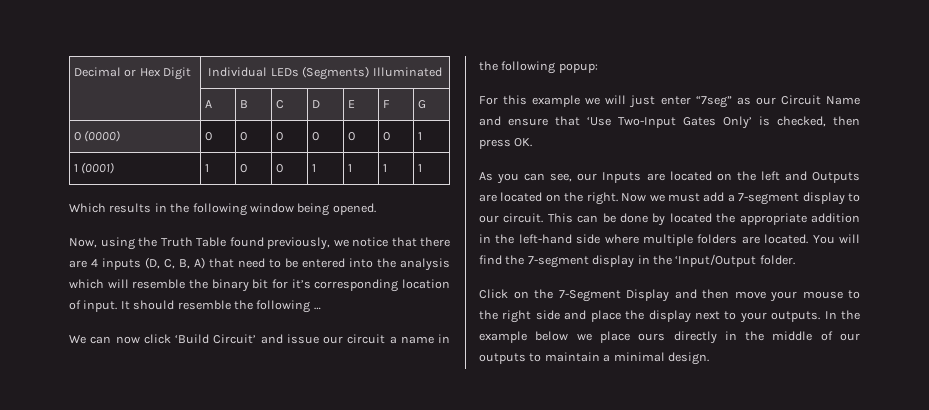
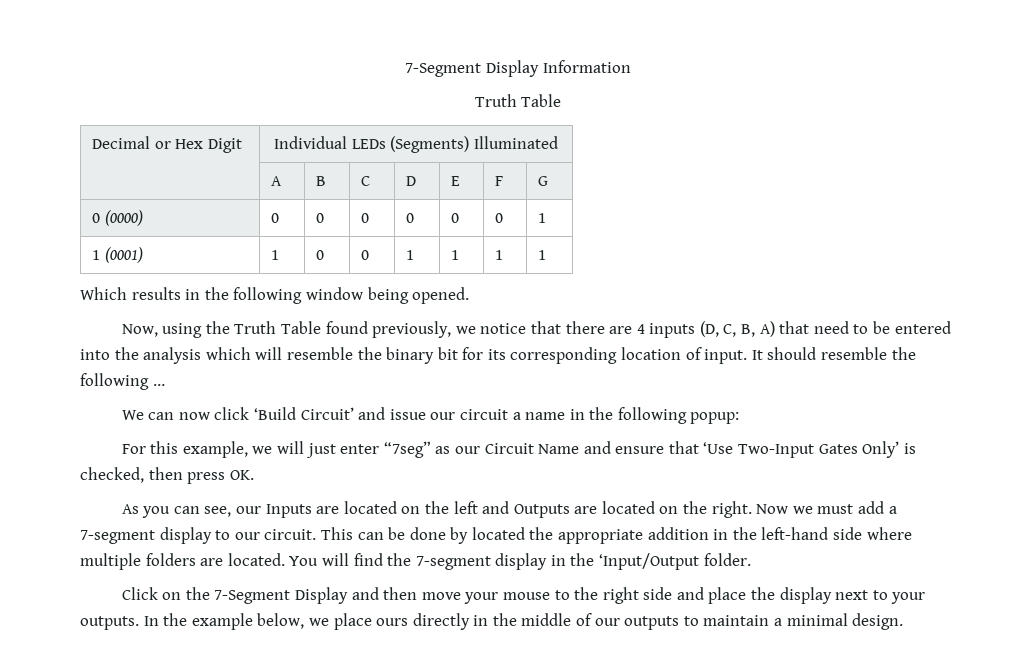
(74, 72) none -> [405,60,631,77] [474,94,562,107] 7-Segment Display Information // Truth Table //
[291,279,311,289] it’s -> [487,349,506,360] its
[532,95,581,107] example -> [182,441,248,458] example,
[535,331,569,341] below -> [257,613,305,629] below,

